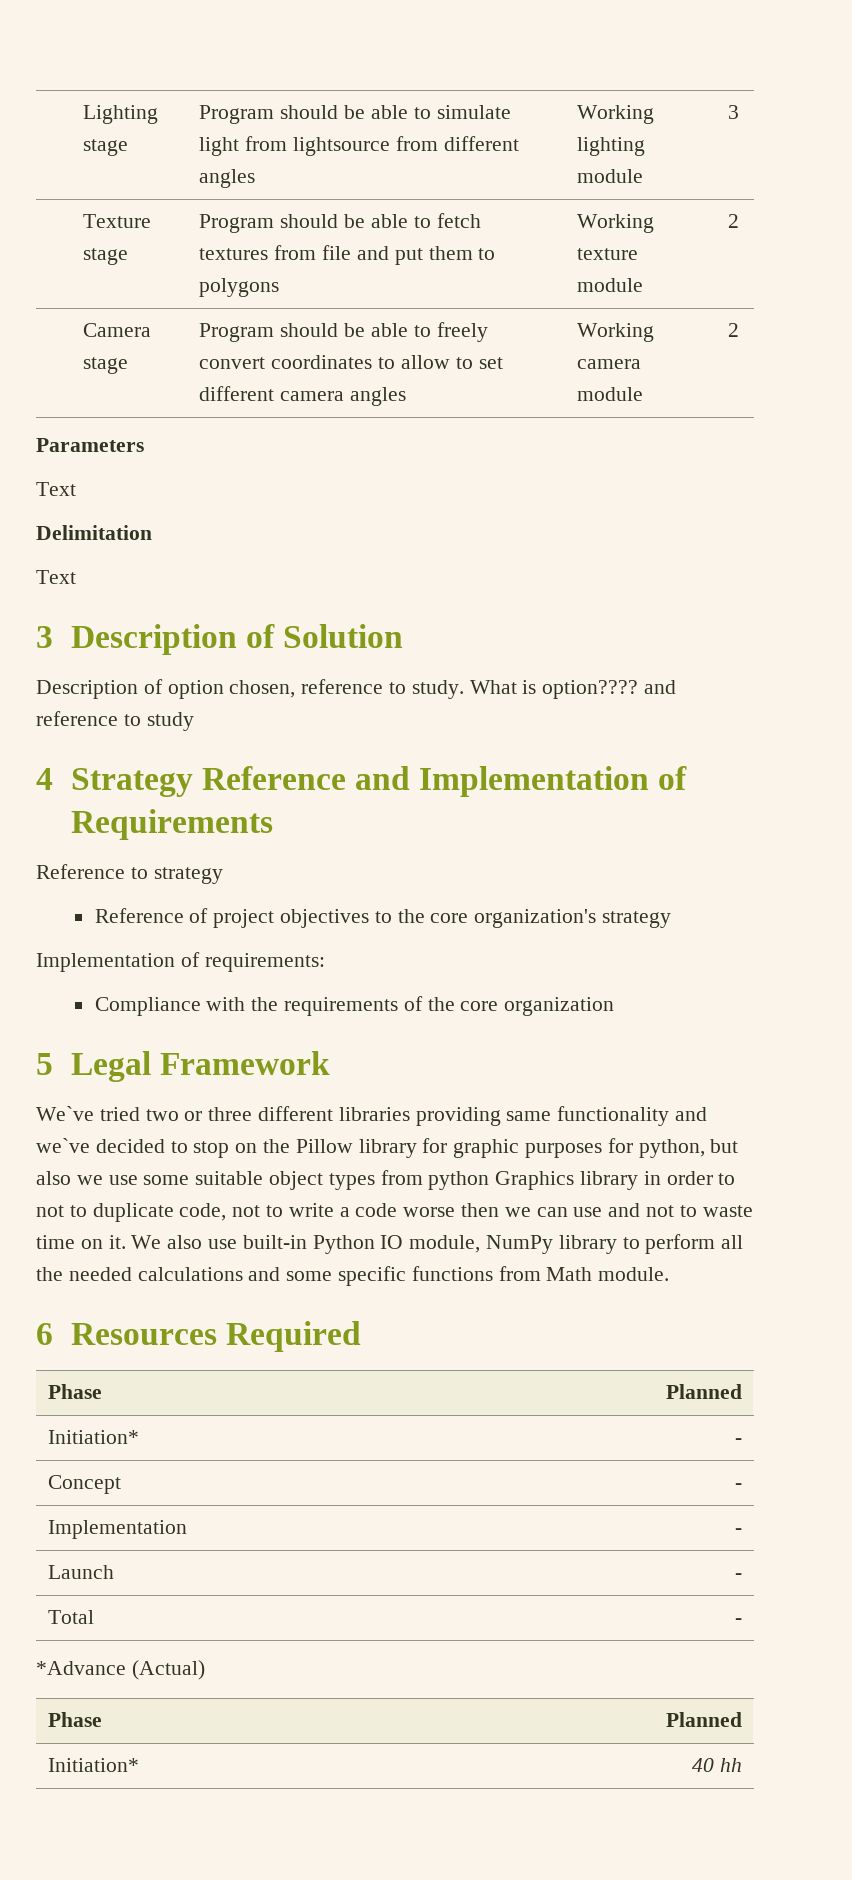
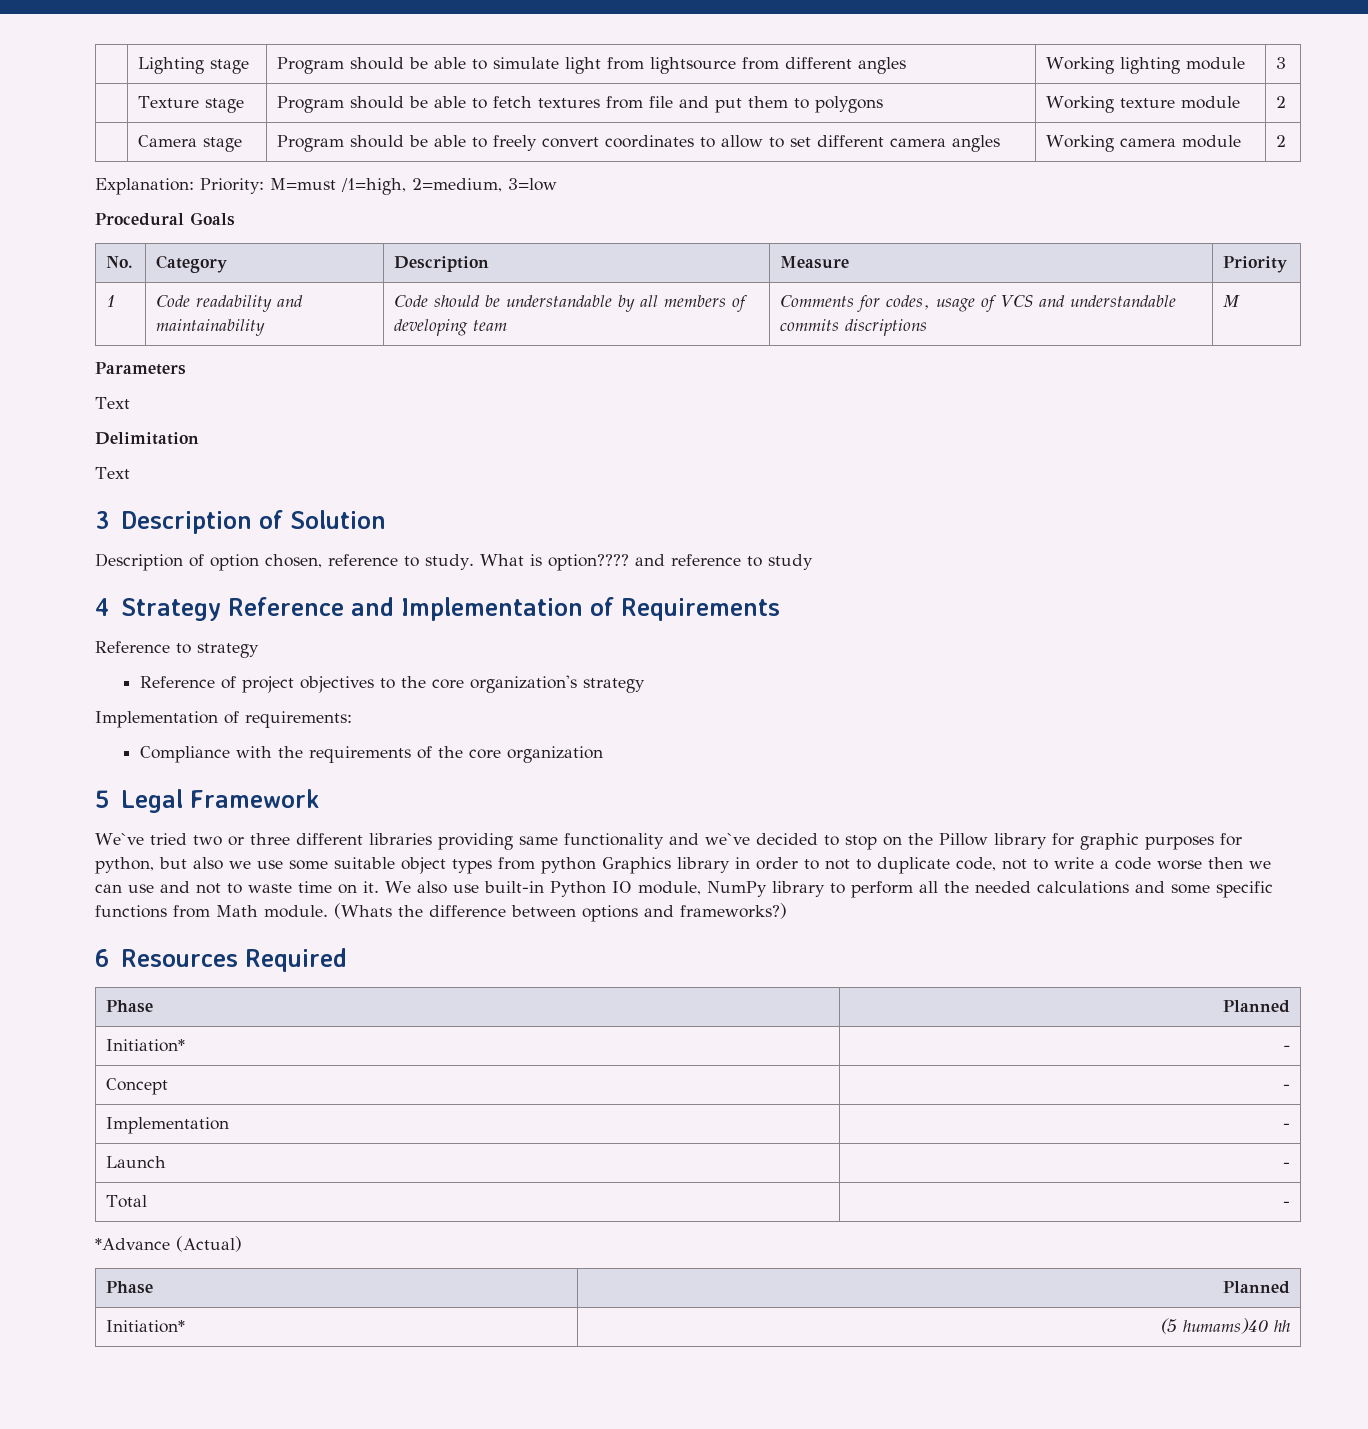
(740, 330) none -> [95,178,557,195] [95,212,235,226] [106,256,134,268] [156,255,228,273] [394,256,490,272] [780,256,850,269] [1223,256,1288,273] [106,295,117,307] [156,295,304,312] [156,319,266,336] [394,295,749,312] [394,319,508,336] [780,295,1177,312] [780,319,928,336] [1223,295,1241,307] // Explanation: Priority: M=must /1=high, 2=medium, 3=low // Procedural Goals // No. | Category | Description | Measure | Priority // 1 | Code readability and maintainability | Code should be understandable by all members of developing team | Comments for codes, usage of VCS and understandable commits discriptions | M
(670, 1274) none -> [334,903,787,922] (Whats the difference between options and frameworks?)
[691,1758,714,1772] 40 -> [1159,1318,1268,1334] (5 humams)40

